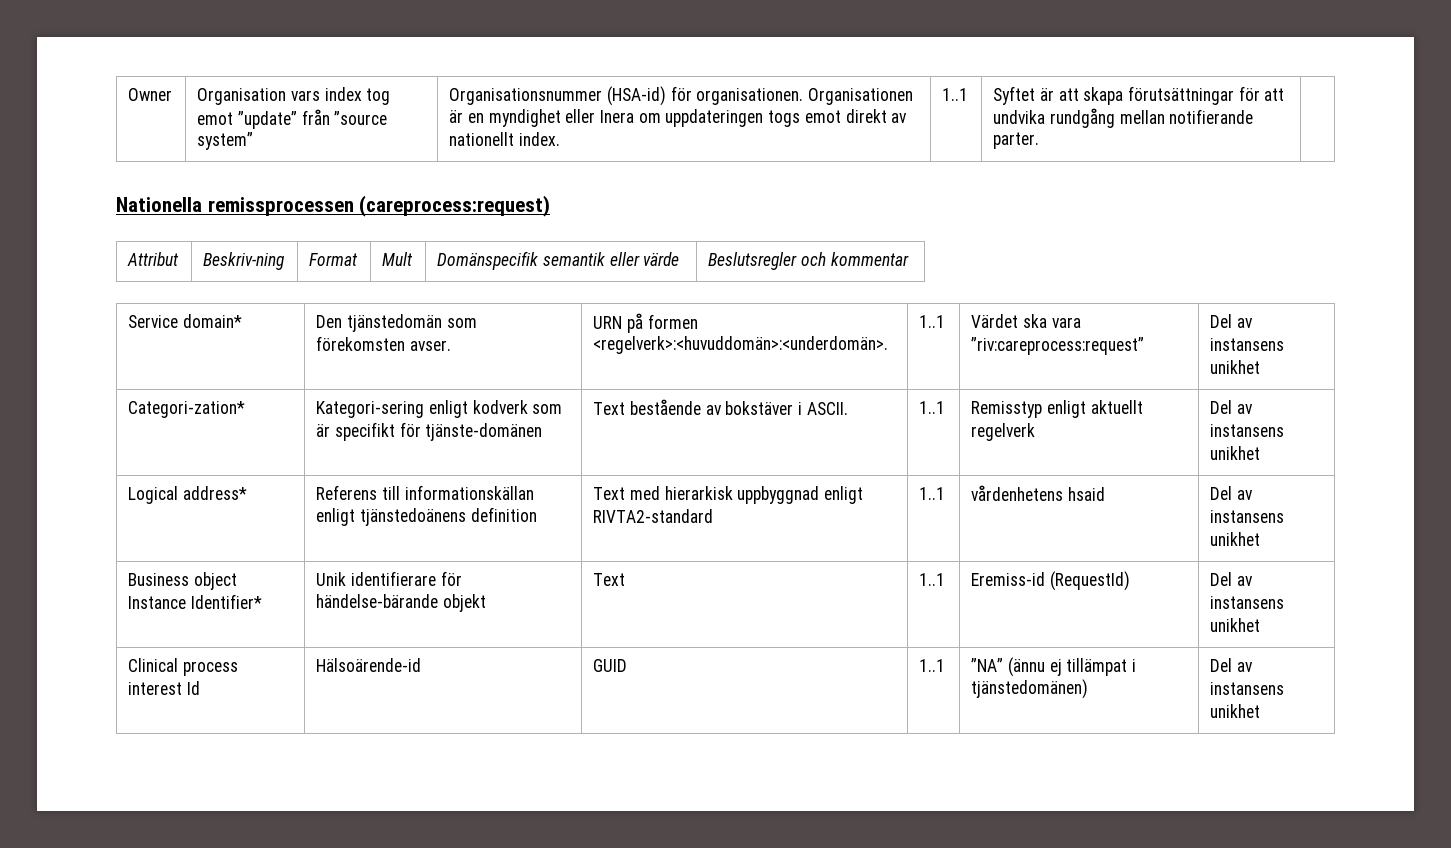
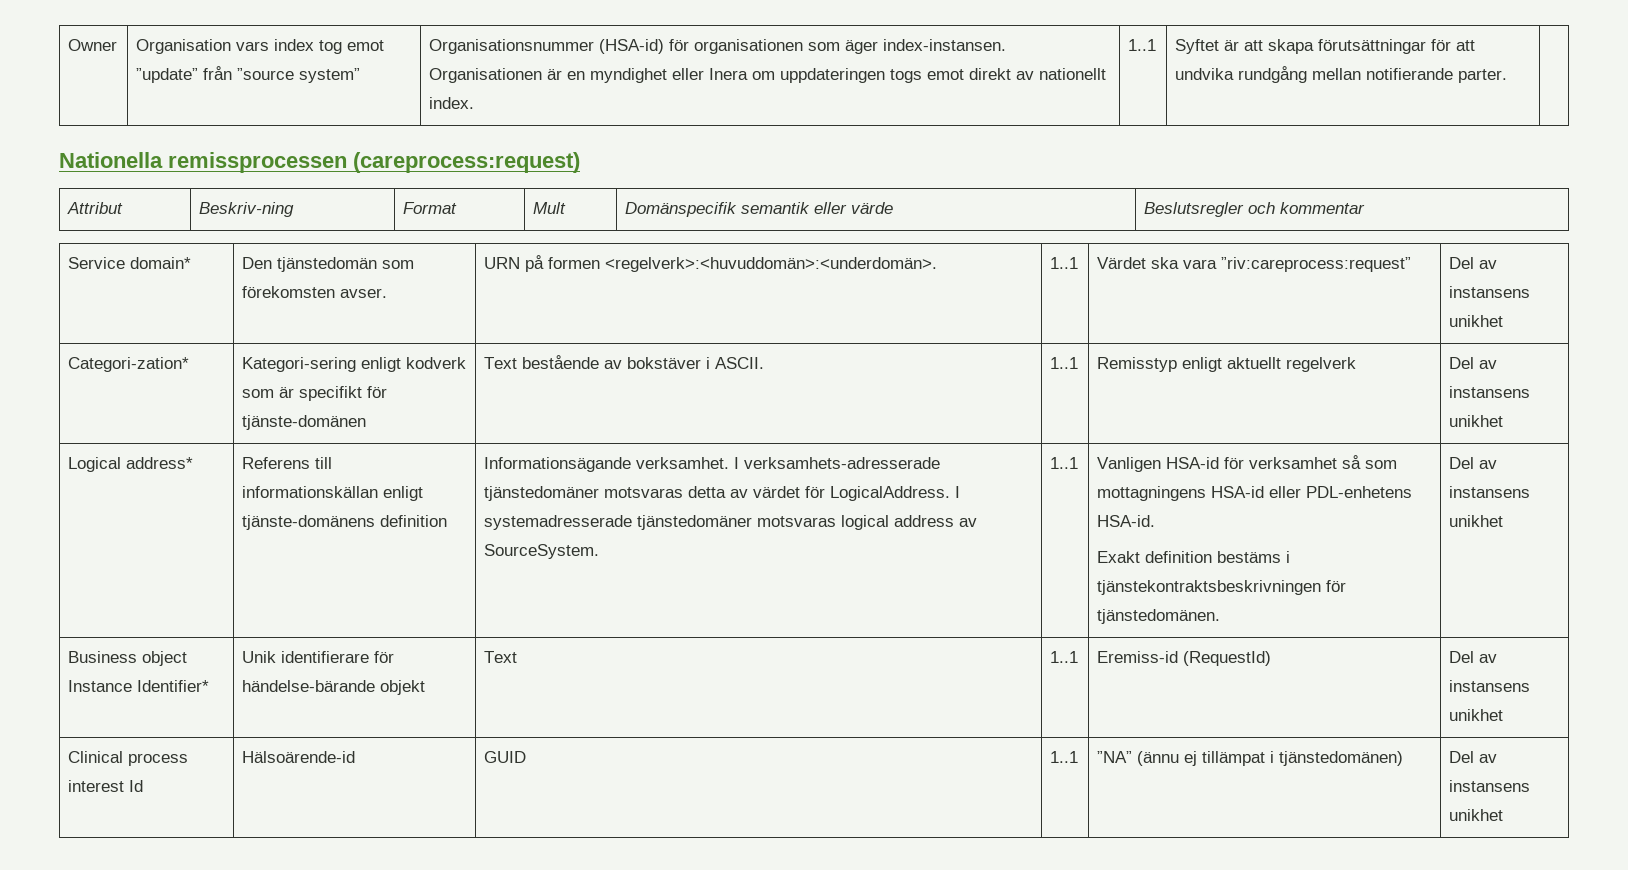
[696,88,804,105] organisationen. -> [694,39,1007,54] organisationen som äger index-instansen.
[359,508,466,526] tjänstedoänens -> [242,515,376,530] tjänste-domänens
[593,486,863,504] [593,509,714,523] [919,487,946,500] [971,485,1105,501] Text med hierarkisk uppbyggnad enligt RIVTA2-standard | 1..1 | vårdenhetens hsaid -> [484,457,941,472] [484,486,961,501] [484,515,978,530] [484,544,600,559] [1050,457,1079,469] [1097,455,1398,472] [1097,486,1413,501] [1097,515,1156,527] [1097,551,1291,563] [1097,580,1347,595] [1097,609,1221,624] Informationsägande verksamhet. I verksamhets-adresserade tjänstedomäner motsvaras detta av värdet för LogicalAddress. I systemadresserade tjänstedomäner motsvaras logical address av SourceSystem. | 1..1 | Vanligen HSA-id för verksamhet så som mottagningens HSA-id eller PDL-enhetens HSA-id. // Exakt definition bestäms i tjänstekontraktsbeskrivningen för tjänstedomänen.

